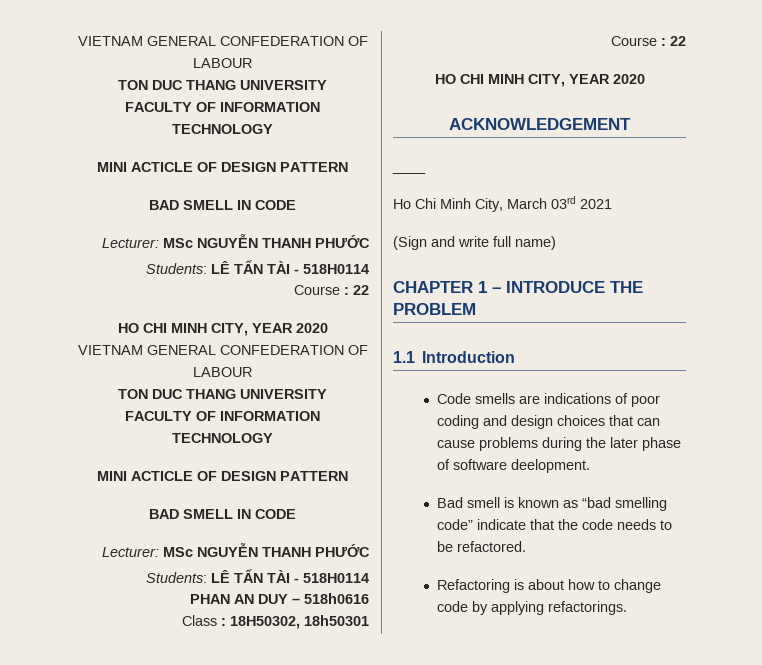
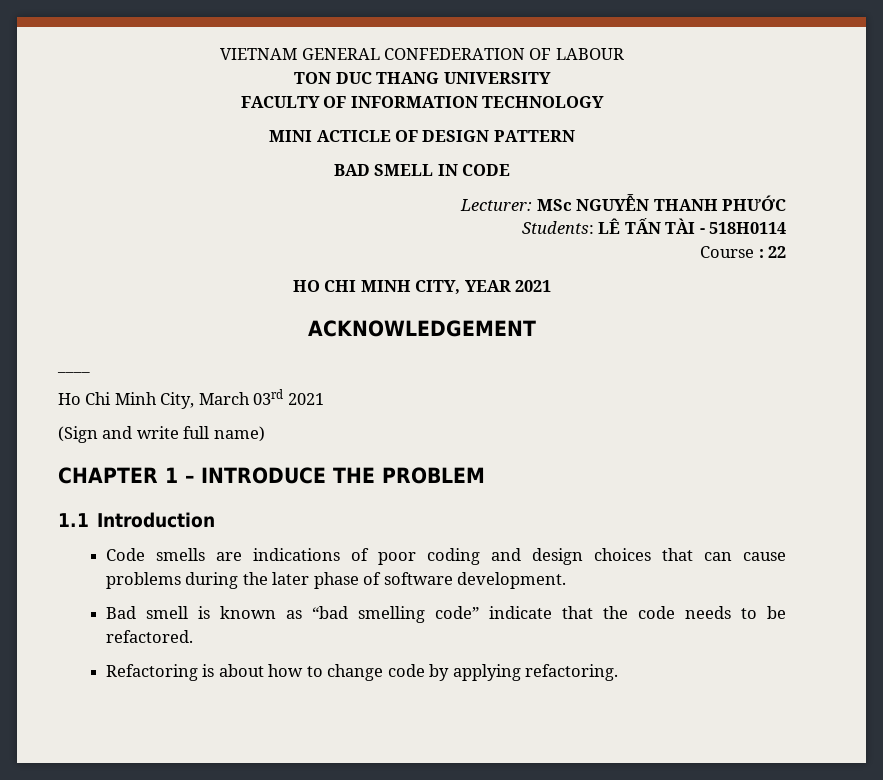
[295,323,328,333] [77,345,368,355] [193,367,252,377] [118,389,327,399] [125,411,320,421] [172,433,273,443] [97,471,348,481] [149,509,296,519] [102,543,370,557] [146,569,369,583] [190,593,369,604] [182,615,369,629] [611,36,686,46] [434,74,645,87] 2020 // VIETNAM GENERAL CONFEDERATION OF LABOUR // TON DUC THANG UNIVERSITY // FACULTY OF INFORMATION TECHNOLOGY // MINI ACTICLE OF DESIGN PATTERN // BAD SMELL IN CODE // Lecturer: MSc NGUYỄN THANH PHƯỚC // Students: LÊ TẤN TÀI - 518H0114 // PHAN AN DUY – 518h0616 // Class : 18H50302, 18h50301 // Course : 22 // HO CHI MINH CITY, YEAR 2020 -> [515,280,552,292] 2021
[510,459,590,473] deelopment. -> [457,572,567,589] development.
[547,601,627,615] refactorings. -> [525,664,619,681] refactoring.

